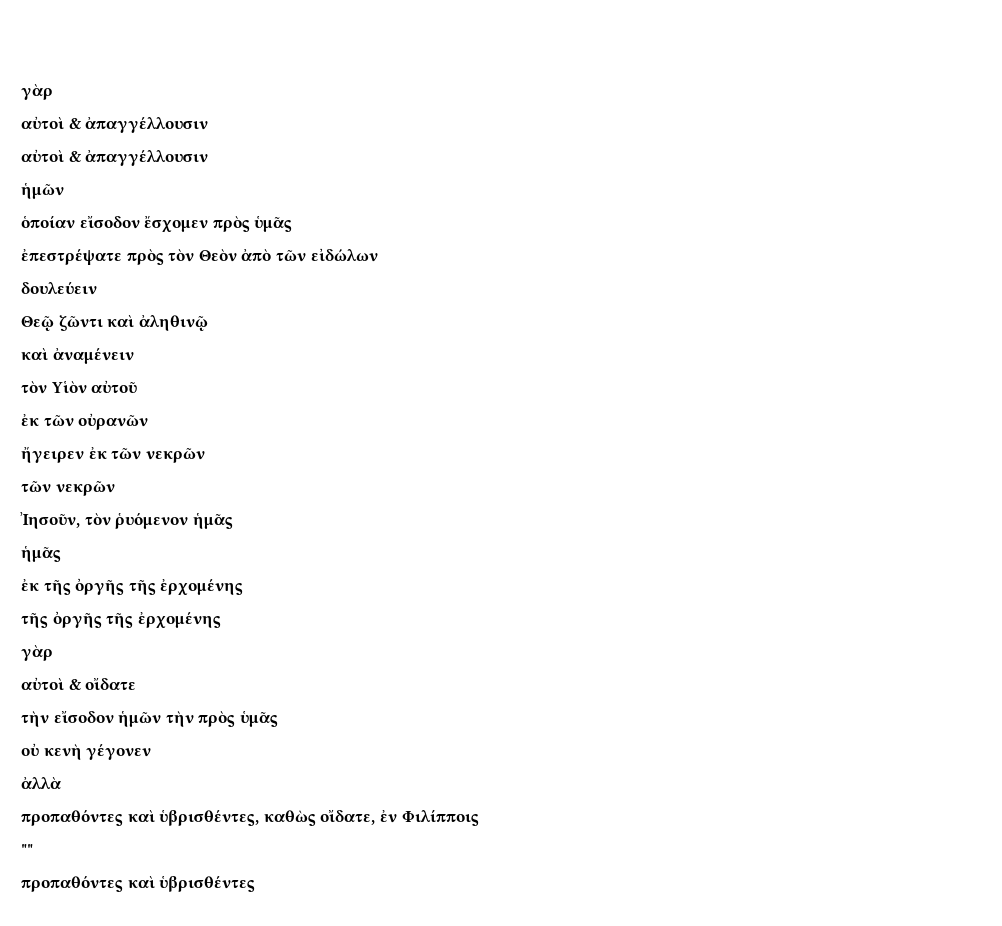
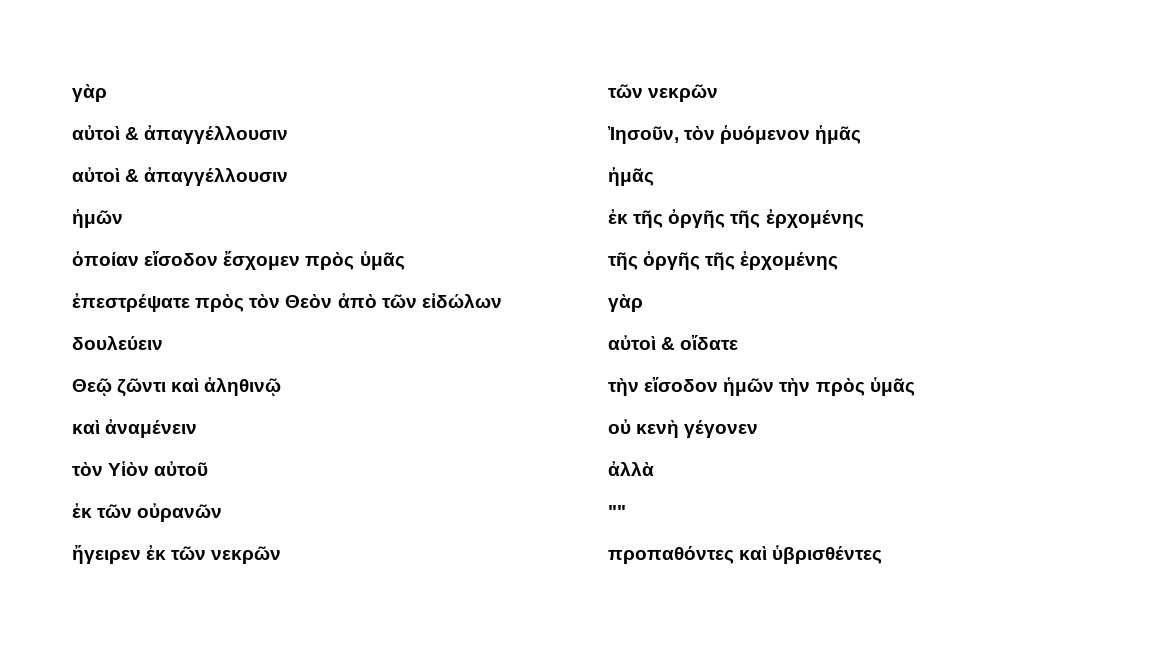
[21,809,479,826] // προπαθόντες καὶ ὑβρισθέντες, καθὼς οἴδατε, ἐν Φιλίπποις -> (654, 468) none

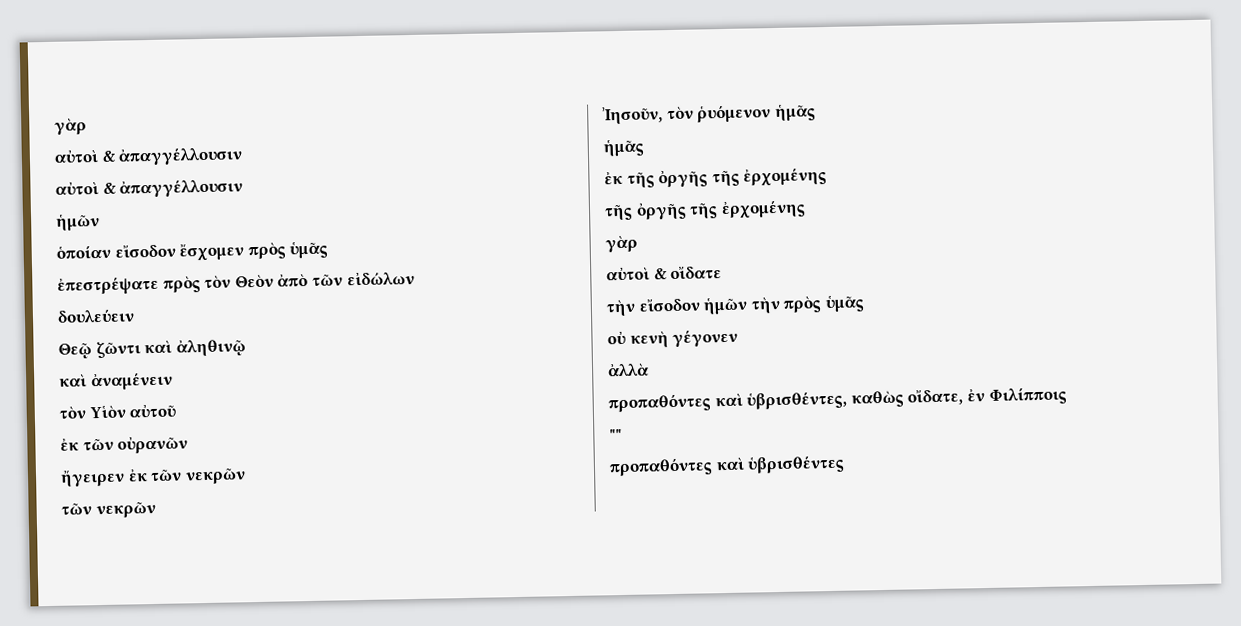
(654, 468) none -> [608,386,1067,413] // προπαθόντες καὶ ὑβρισθέντες, καθὼς οἴδατε, ἐν Φιλίπποις

